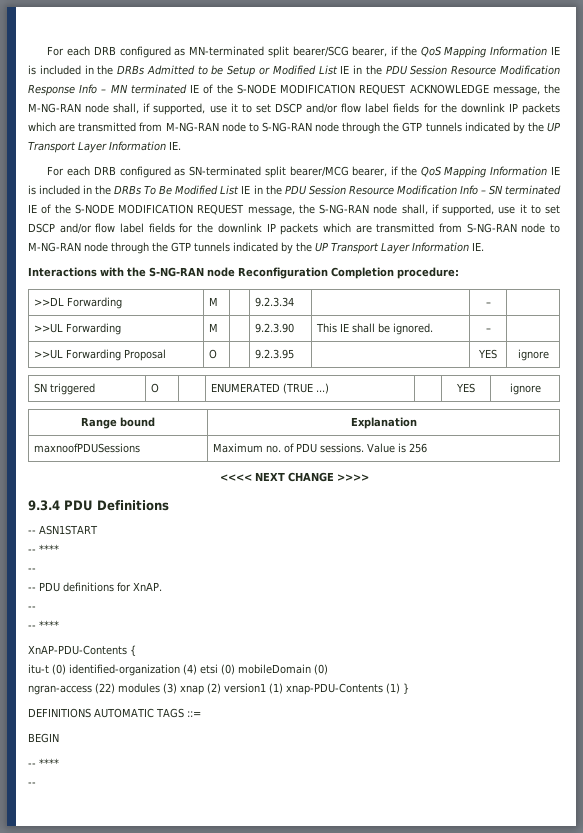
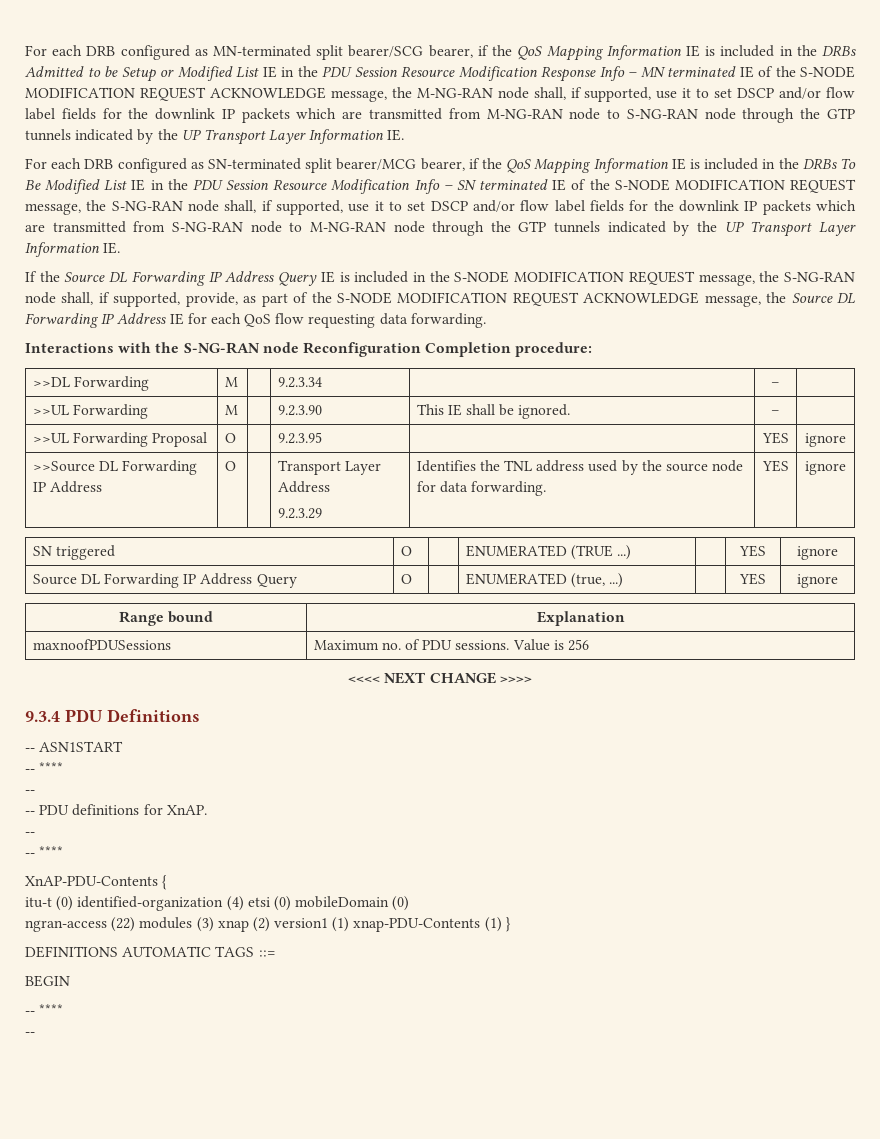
(484, 246) none -> [25,271,855,286] [25,292,855,307] [25,313,486,328] // If the Source DL Forwarding IP Address Query IE is included in the S-NODE MODIFICATION REQUEST message, the S-NG-RAN node shall, if supported, provide, as part of the S-NODE MODIFICATION REQUEST ACKNOWLEDGE message, the Source DL Forwarding IP Address IE for each QoS flow requesting data forwarding.
(549, 355) none -> [32,460,198,475] [32,481,102,493] [224,461,236,471] [277,460,381,475] [277,481,330,493] [277,508,322,519] [416,460,744,475] [416,481,547,496] [761,460,789,472] [805,461,846,475] // >>Source DL Forwarding IP Address | O | | Transport Layer Address // 9.2.3.29 | Identifies the TNL address used by the source node for data forwarding. | YES | ignore
(541, 389) none -> [32,573,297,588] [400,574,412,584] [465,573,624,588] [739,573,766,585] [797,574,838,588] // Source DL Forwarding IP Address Query | O | | ENUMERATED (true, ...) | | YES | ignore

